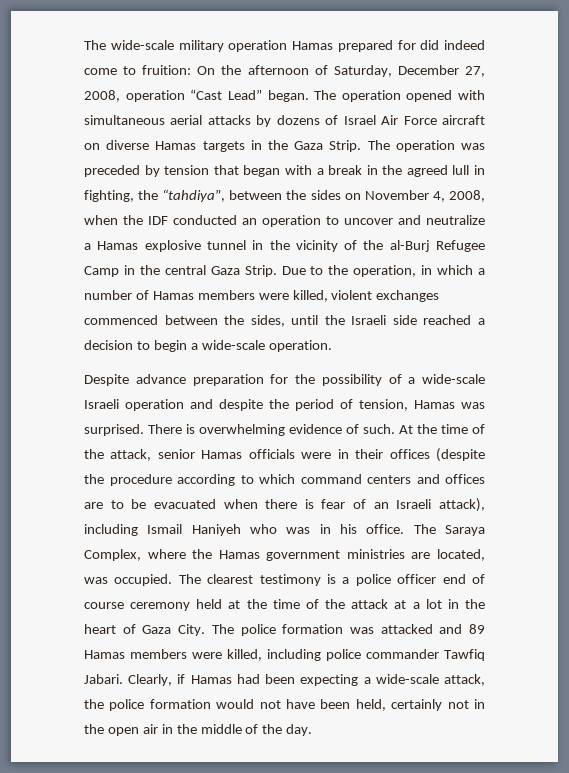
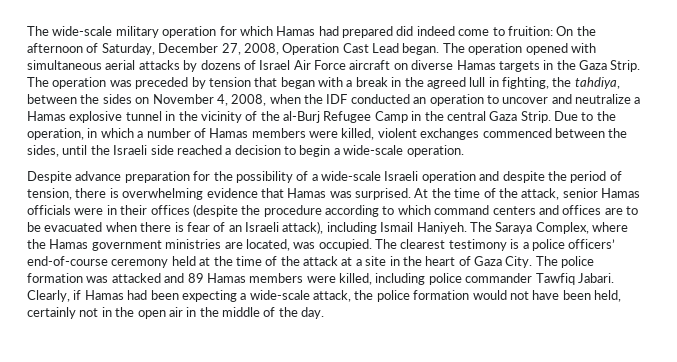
[292,40,416,52] Hamas prepared for -> [219,26,393,38] for which Hamas had prepared
[125,89,262,102] operation “Cast Lead” -> [282,43,399,55] Operation Cast Lead
[162,189,226,202] “tahdiya”, -> [574,77,620,89] tahdiya,
[414,400,485,409] [84,424,395,436] Hamas was surprised. There is overwhelming evidence of such. -> [75,188,411,200] there is overwhelming evidence that Hamas was surprised.
[191,524,405,536] Haniyeh who was in his office. -> [416,222,467,234] Haniyeh.
[397,574,485,584] [84,602,124,609] officer end of course -> [568,239,616,249] [27,256,108,266] officers’ end-of-course
[425,599,442,609] lot -> [365,256,387,266] site

